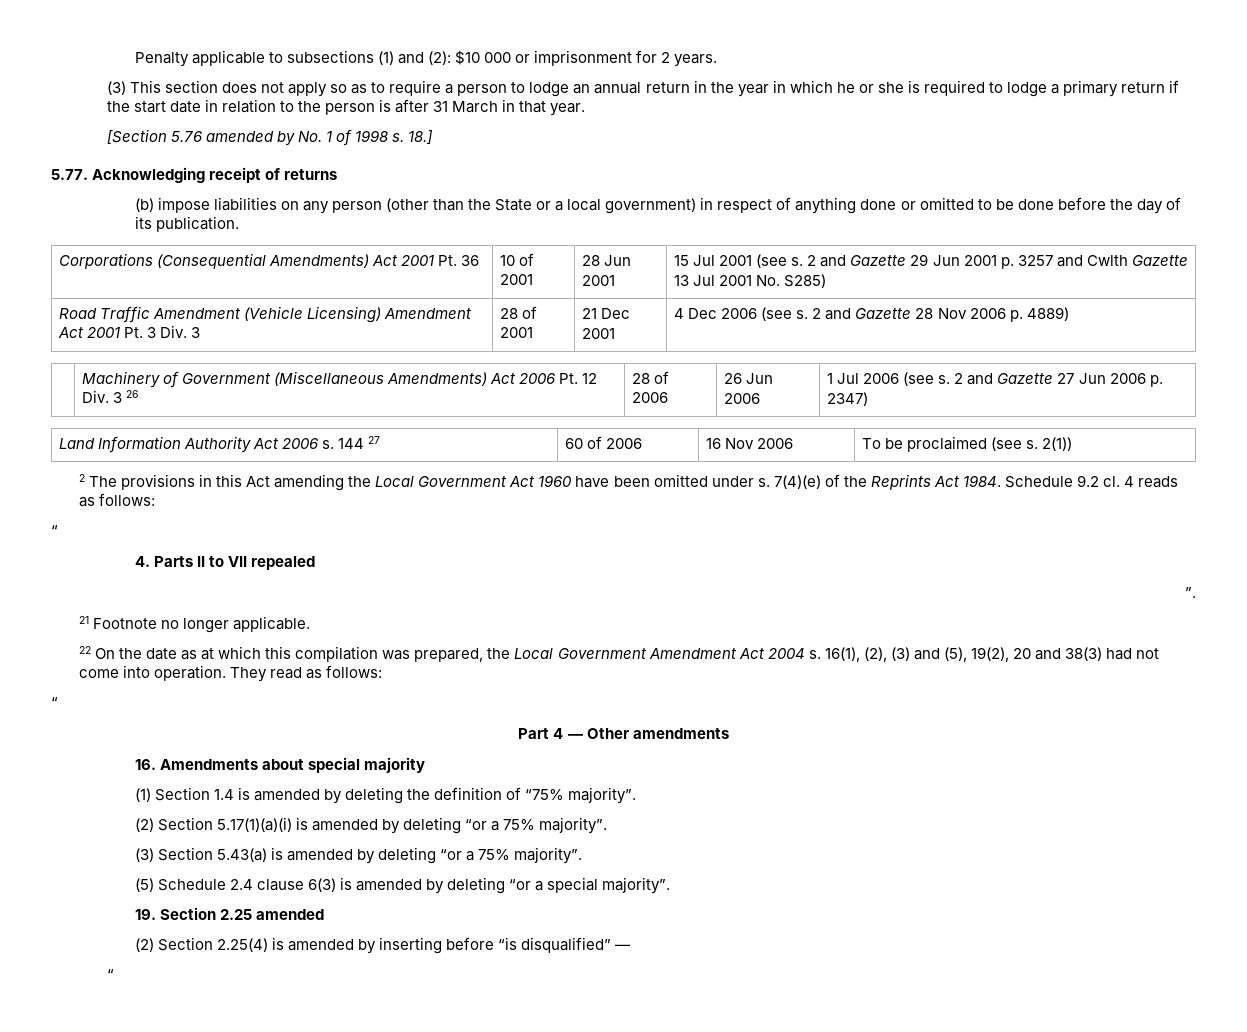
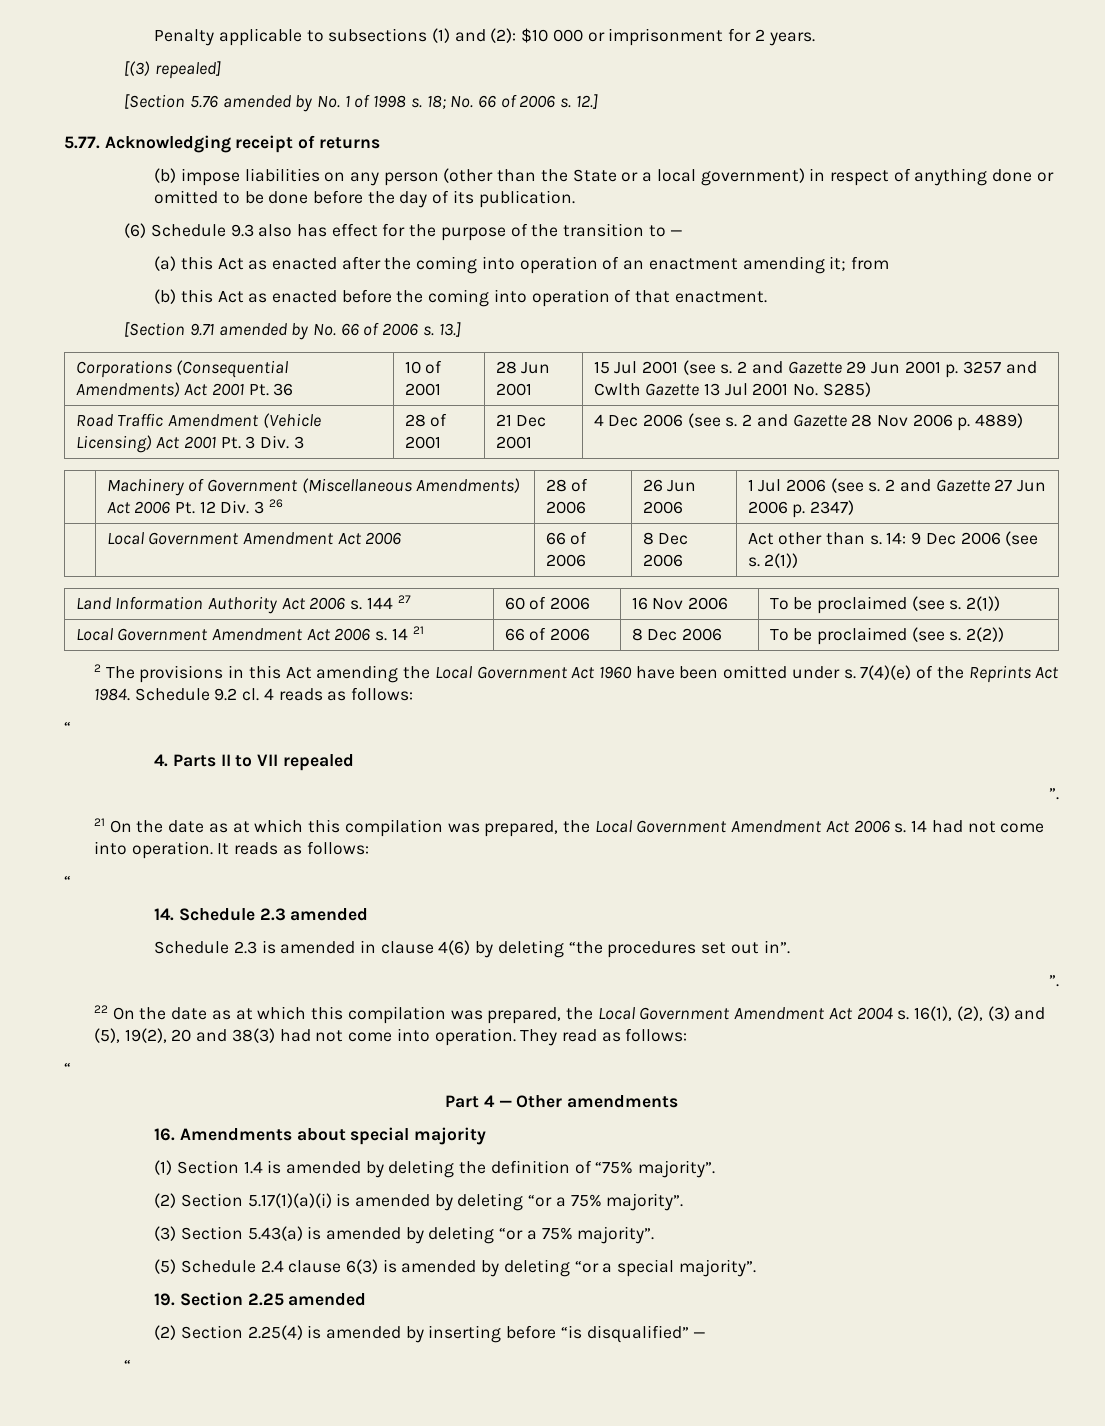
[106,80,1180,97] [106,99,586,116] (3) This section does not apply so as to require a person to lodge an annual return in the year in which he or she is required to lodge a primary return if the start date in relation to the person is after 31 March in that year. -> [124,61,221,79] [(3) repealed]
[408,130,434,144] 18.] -> [426,94,598,109] 18; No. 66 of 2006 s. 12.]
(239, 224) none -> [124,223,684,241] [154,256,889,274] [154,289,767,307] [124,322,461,340] // (6) Schedule 9.3 also has effect for the purpose of the transition to — // (a) this Act as enacted after the coming into operation of an enactment amending it; from // (b) this Act as enacted before the coming into operation of that enactment. // [Section 9.71 amended by No. 66 of 2006 s. 13.]
[384,308,473,319] Amendment -> (152, 444) none
(869, 399) none -> [106,532,402,545] [545,531,588,545] [545,554,586,567] [642,532,689,545] [642,554,683,567] [747,531,1039,546] [747,553,799,568] // | Local Government Amendment Act 2006 | 66 of 2006 | 8 Dec 2006 | Act other than s. 14: 9 Dec 2006 (see s. 2(1))
(1073, 444) none -> [75,626,424,641] [504,627,590,641] [631,628,722,641] [769,627,1005,645] // Local Government Amendment Act 2006 s. 14 21 | 66 of 2006 | 8 Dec 2006 | To be proclaimed (see s. 2(2))
[92,616,311,633] Footnote no longer applicable. -> [109,819,1045,837] [94,841,369,859] [64,876,71,887] [154,908,369,921] [154,940,790,958] [1049,975,1059,987] On the date as at which this compilation was prepared, the Local Government Amendment Act 2006 s. 14 had not come into operation. It reads as follows: // “ // 14. Schedule 2.3 amended // Schedule 2.3 is amended in clause 4(6) by deleting “the procedures set out in”. // ”.

